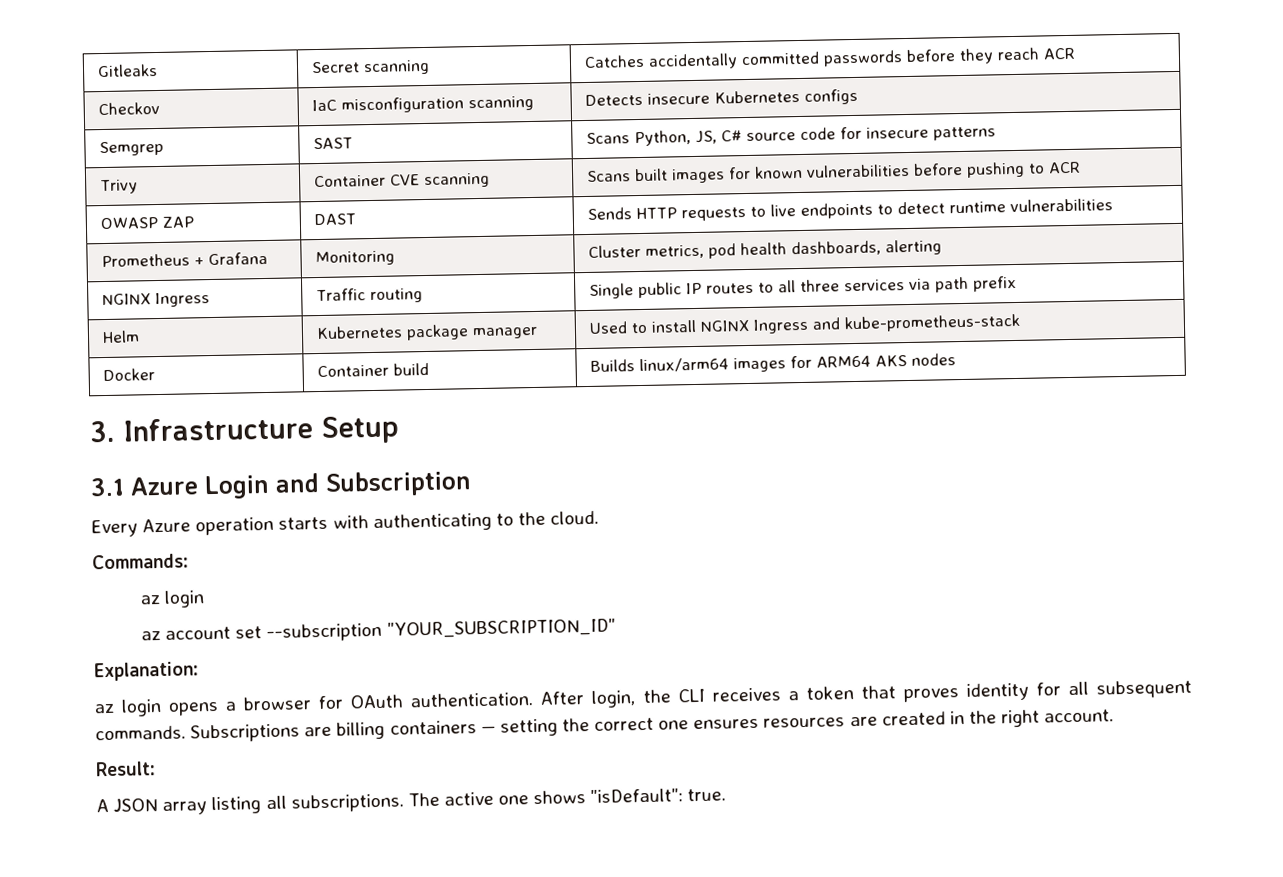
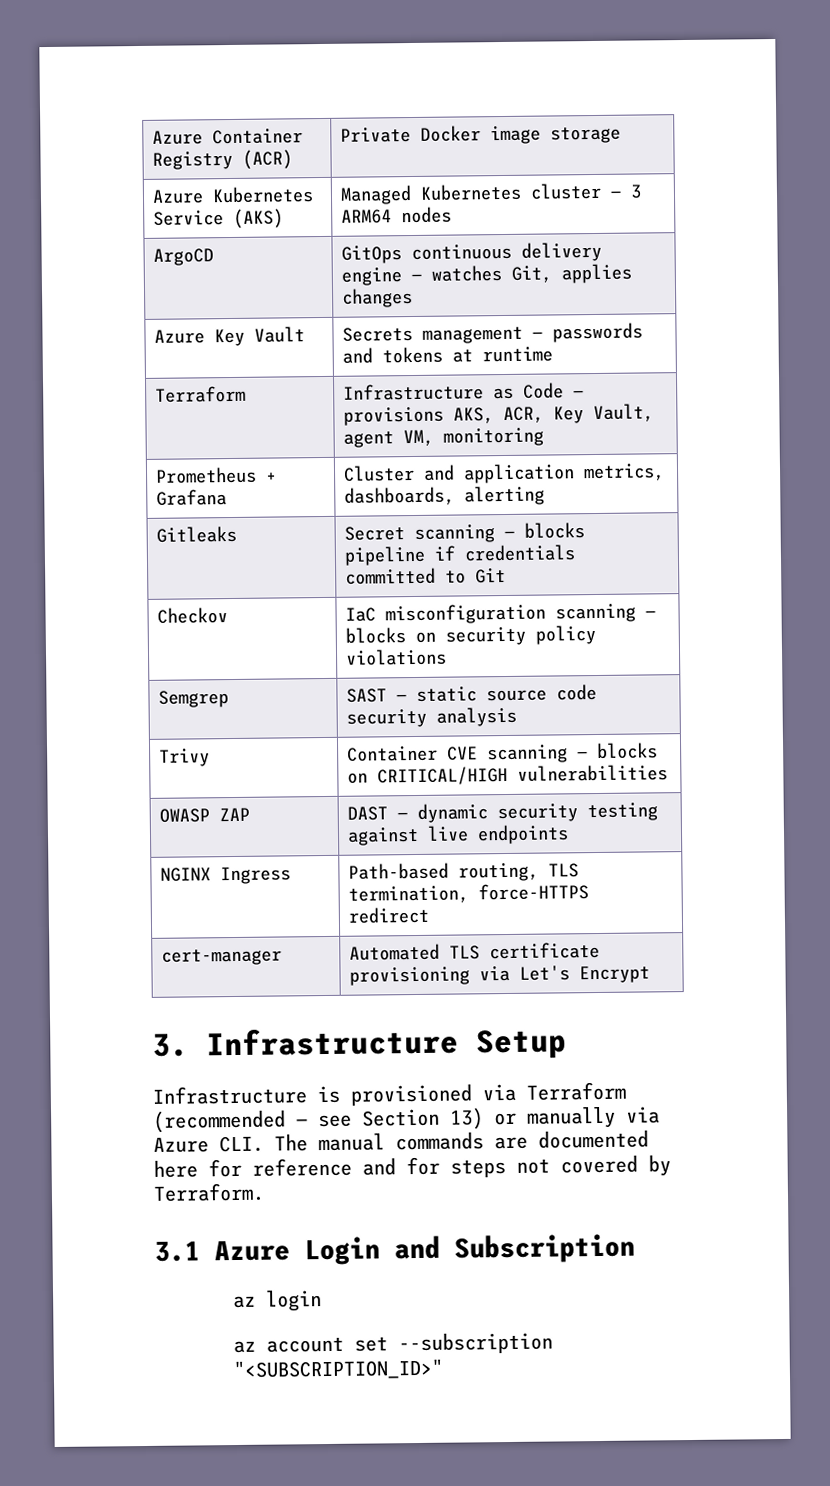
[96,63,158,78] [310,59,430,76] [583,47,1075,70] [97,101,160,116] [311,95,534,114] [584,88,858,107] [98,140,164,157] [312,137,353,150] [585,126,996,147] [99,179,138,195] [313,172,490,189] [585,161,1081,184] [99,216,194,230] [313,213,356,226] [586,198,1113,222] [100,251,268,268] [314,250,395,267] [587,239,942,259] [101,292,210,308] [315,288,423,304] [588,275,1017,299] [101,330,140,344] [315,324,538,341] [588,313,1021,334] [102,368,155,382] [316,362,429,378] [589,353,956,373] [89,415,400,444] Gitleaks | Secret scanning | Catches accidentally committed passwords before they reach ACR // Checkov | IaC misconfiguration scanning | Detects insecure Kubernetes configs // Semgrep | SAST | Scans Python, JS, C# source code for insecure patterns // Trivy | Container CVE scanning | Scans built images for known vulnerabilities before pushing to ACR // OWASP ZAP | DAST | Sends HTTP requests to live endpoints to detect runtime vulnerabilities // Prometheus + Grafana | Monitoring | Cluster metrics, pod health dashboards, alerting // NGINX Ingress | Traffic routing | Single public IP routes to all three services via path prefix // Helm | Kubernetes package manager | Used to install NGINX Ingress and kube-prometheus-stack // Docker | Container build | Builds linux/arm64 images for ARM64 AKS nodes // 3. Infrastructure Setup -> [152,128,304,145] [152,149,294,170] [340,125,622,145] [152,186,315,204] [153,208,285,228] [340,182,643,205] [341,206,453,224] [153,248,215,266] [341,241,603,264] [341,263,633,286] [342,287,414,308] [154,326,306,347] [342,322,644,344] [342,346,554,364] [155,385,247,403] [343,382,585,401] [343,403,655,426] [343,427,545,448] [155,466,278,484] [156,489,228,506] [343,463,666,484] [344,485,546,506] [156,525,238,543] [344,522,586,543] [344,544,576,566] [345,567,507,585] [157,607,229,624] [345,603,657,625] [345,624,597,646] [345,648,448,666] [158,690,230,708] [346,683,598,703] [346,706,518,728] [159,748,211,767] [347,742,659,764] [347,764,669,786] [159,807,251,823] [347,802,659,823] [347,824,570,846] [160,866,292,885] [348,862,580,882] [348,883,590,904] [348,906,430,924] [161,948,283,966] [349,941,601,961] [349,965,651,986] [152,1026,567,1060] [152,1081,626,1106] [153,1106,660,1133] [153,1130,649,1153] [153,1155,671,1178] [153,1182,265,1202] Azure Container Registry (ACR) | Private Docker image storage // Azure Kubernetes Service (AKS) | Managed Kubernetes cluster — 3 ARM64 nodes // ArgoCD | GitOps continuous delivery engine — watches Git, applies changes // Azure Key Vault | Secrets management — passwords and tokens at runtime // Terraform | Infrastructure as Code — provisions AKS, ACR, Key Vault, agent VM, monitoring // Prometheus + Grafana | Cluster and application metrics, dashboards, alerting // Gitleaks | Secret scanning — blocks pipeline if credentials committed to Git // Checkov | IaC misconfiguration scanning — blocks on security policy violations // Semgrep | SAST — static source code security analysis // Trivy | Container CVE scanning — blocks on CRITICAL/HIGH vulnerabilities // OWASP ZAP | DAST — dynamic security testing against live endpoints // NGINX Ingress | Path-based routing, TLS termination, force-HTTPS redirect // cert-manager | Automated TLS certificate provisioning via Let's Encrypt // 3. Infrastructure Setup // Infrastructure is provisioned via Terraform (recommended — see Section 13) or manually via Azure CLI. The manual commands are documented here for reference and for steps not covered by Terraform.
[91,510,600,538] [92,553,189,570] // Every Azure operation starts with authenticating to the cloud. // Commands: -> (635, 1248) none
[386,618,616,639] [94,661,199,682] [94,679,1192,717] [95,709,1115,743] [95,761,156,777] [96,788,727,816] "YOUR_SUBSCRIPTION_ID" // Explanation: // az login opens a browser for OAuth authentication. After login, the CLI receives a token that proves identity for all subsequent commands. Subscriptions are billing containers — setting the correct one ensures resources are created in the right account. // Result: // A JSON array listing all subscriptions. The active one shows "isDefault": true. -> [232,1358,443,1381] "<SUBSCRIPTION_ID>"

